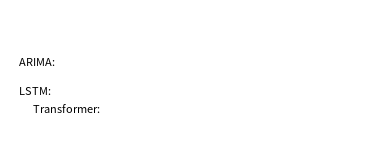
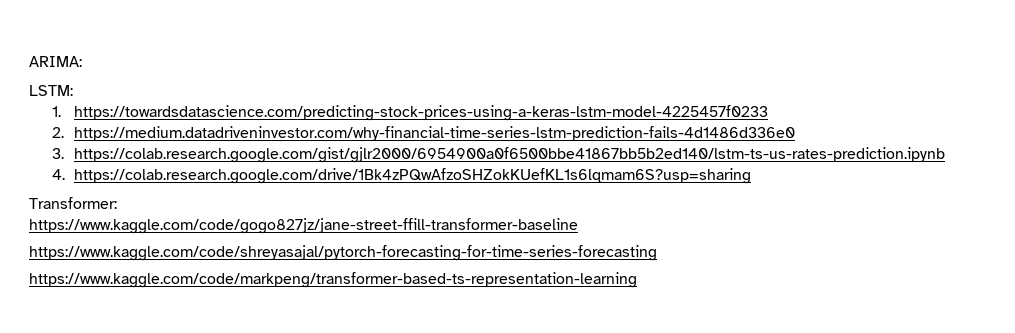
[33,104,101,113] Transformer: -> [51,105,769,121] [51,126,796,141] [51,147,946,163] [51,168,752,184] [29,197,117,209] [29,218,578,234] [29,245,657,261] [29,272,637,288] 1. https://towardsdatascience.com/predicting-stock-prices-using-a-keras-lstm-model-4225457f0233 // 2. https://medium.datadriveninvestor.com/why-financial-time-series-lstm-prediction-fails-4d1486d336e0 // 3. https://colab.research.google.com/gist/gjlr2000/6954900a0f6500bbe41867bb5b2ed140/lstm-ts-us-rates-prediction.ipynb // 4. https://colab.research.google.com/drive/1Bk4zPQwAfzoSHZokKUefKL1s6lqmam6S?usp=sharing // Transformer: // https://www.kaggle.com/code/gogo827jz/jane-street-ffill-transformer-baseline // https://www.kaggle.com/code/shreyasajal/pytorch-forecasting-for-time-series-forecasting // https://www.kaggle.com/code/markpeng/transformer-based-ts-representation-learning

